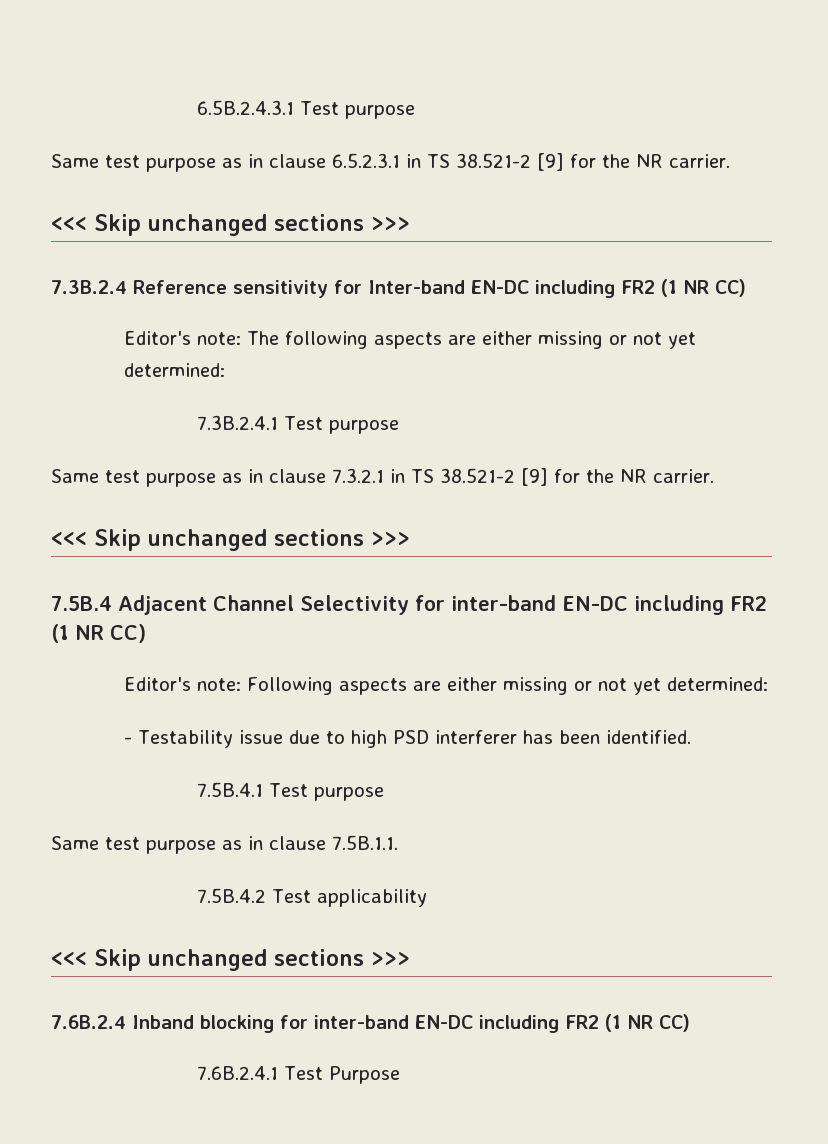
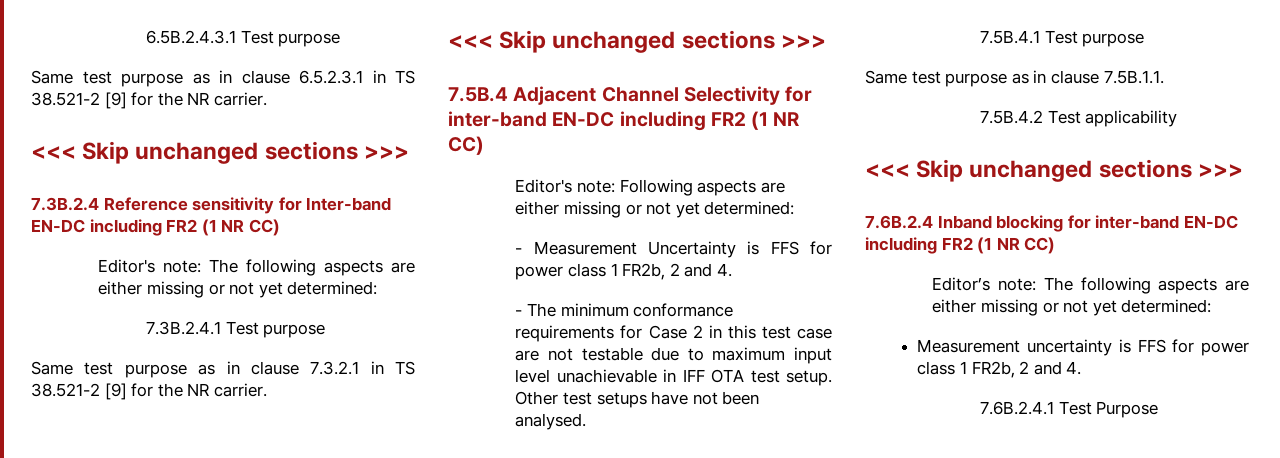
[138,730,692,748] Testability issue due to high PSD interferer has been identified. -> [533,241,832,258] [515,263,732,280] [515,303,734,317] [515,325,832,342] [515,347,832,364] [515,369,832,386] [515,391,760,408] [515,413,587,430] Measurement Uncertainty is FFS for power class 1 FR2b, 2 and 4. // - The minimum conformance requirements for Case 2 in this test case are not testable due to maximum input level unachievable in IFF OTA test setup. Other test setups have not been analysed.
(690, 1023) none -> [932,277,1249,294] [932,299,1212,316] [917,339,1249,356] [917,361,1082,378] // Editor’s note: The following aspects are either missing or not yet determined: // Measurement uncertainty is FFS for power class 1 FR2b, 2 and 4.

